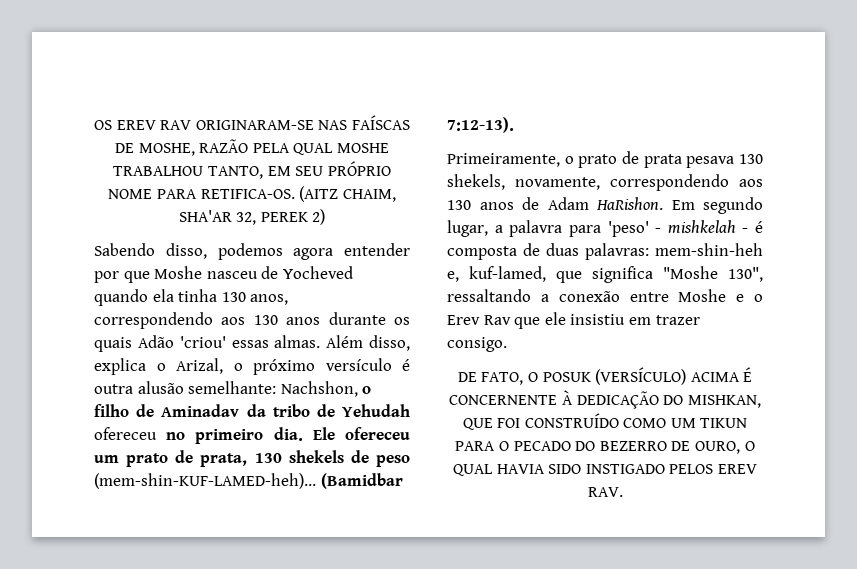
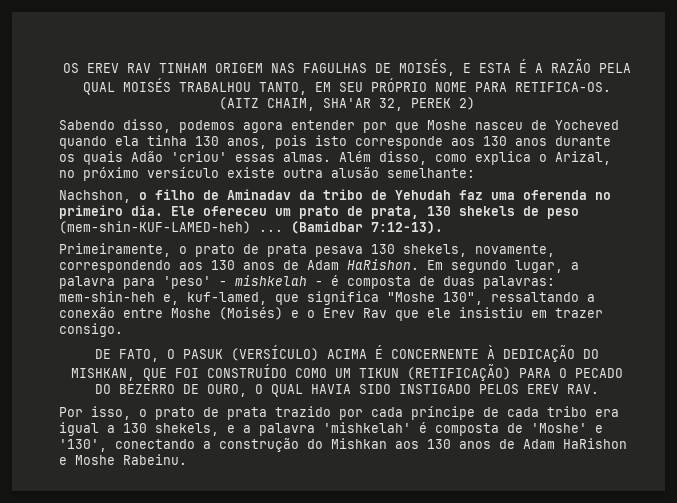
[195,115,410,130] [115,143,195,156] ORIGINARAM-SE NAS FAÍSCAS DE MOSHE, -> [158,59,543,76] TINHAM ORIGEM NAS FAGULHAS DE MOISÉS, E ESTA É A
[336,143,389,153] MOSHE -> [122,78,171,92] MOISÉS
[94,312,213,329] correspondendo -> [275,135,443,149] pois isto corresponde
(410, 343) none -> [435,154,467,162] como
[233,363,243,371] o -> [59,170,75,178] no
[402,359,410,371] é -> [227,167,275,178] existe
(277, 387) none -> (475, 173) //
[94,427,157,440] ofereceu -> [459,190,587,200] faz uma oferenda
[94,473,316,489] (mem-shin-KUF-LAMED-heh)... -> [59,221,283,234] (mem-shin-KUF-LAMED-heh) ...
(727, 295) none -> [219,307,283,320] (Moisés)
[542,372,591,382] POSUK -> [182,349,223,359] PASUK
(748, 423) none -> [406,364,511,381] (RETIFICAÇÃO)
(623, 492) none -> [59,406,619,420] [59,422,603,436] [59,438,627,452] [59,454,187,465] // Por isso, o prato de prata trazido por cada príncipe de cada tribo era igual a 130 shekels, e a palavra 'mishkelah' é composta de 'Moshe' e '130', conectando a construção do Mishkan aos 130 anos de Adam HaRishon e Moshe Rabeinu.

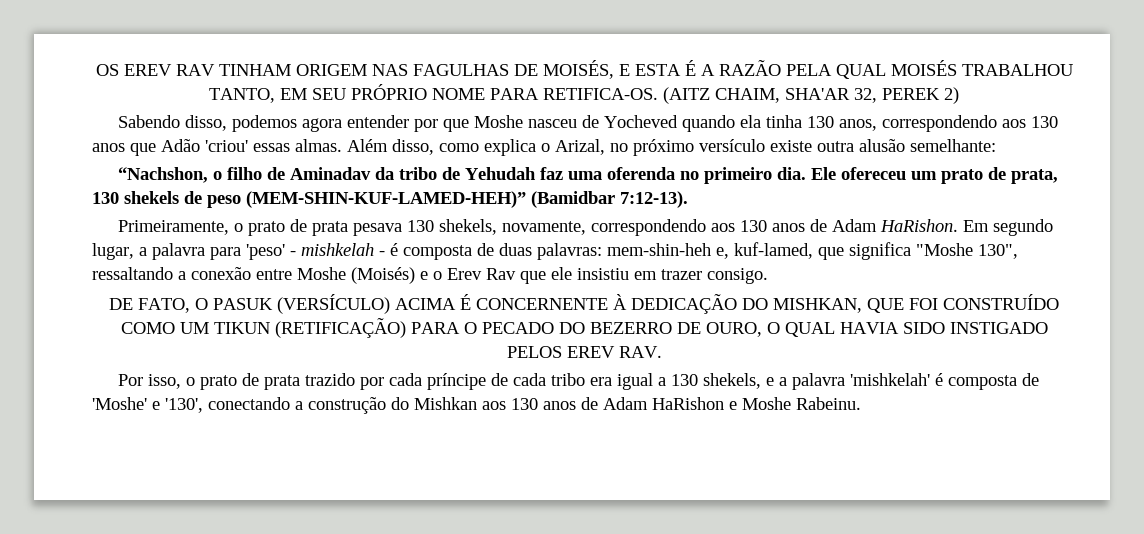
[275,135,611,149] [59,151,123,165] pois isto corresponde aos 130 anos durante os quais -> [882,115,1059,132] [92,143,156,156] correspondendo aos 130 anos que
[59,190,131,203] Nachshon, -> [118,167,209,183] “Nachshon,
[59,221,283,234] (mem-shin-KUF-LAMED-heh) ... -> [246,191,526,208] (MEM-SHIN-KUF-LAMED-HEH)”

